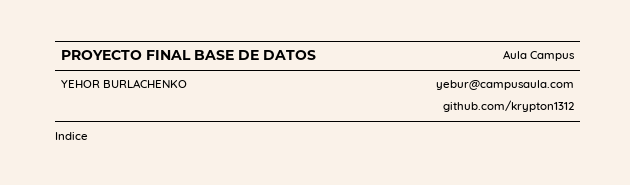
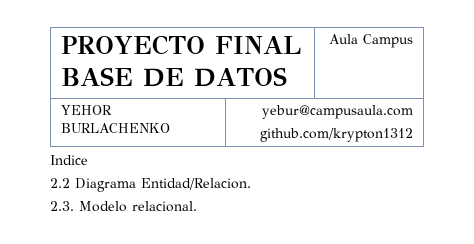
(88, 136) none -> [50,178,251,192] [50,201,197,212] // 2.2 Diagrama Entidad/Relacion. // 2.3. Modelo relacional.

